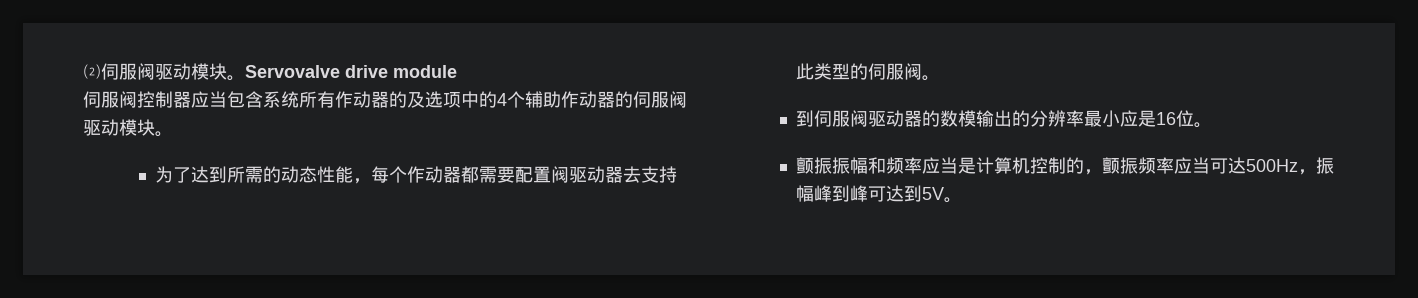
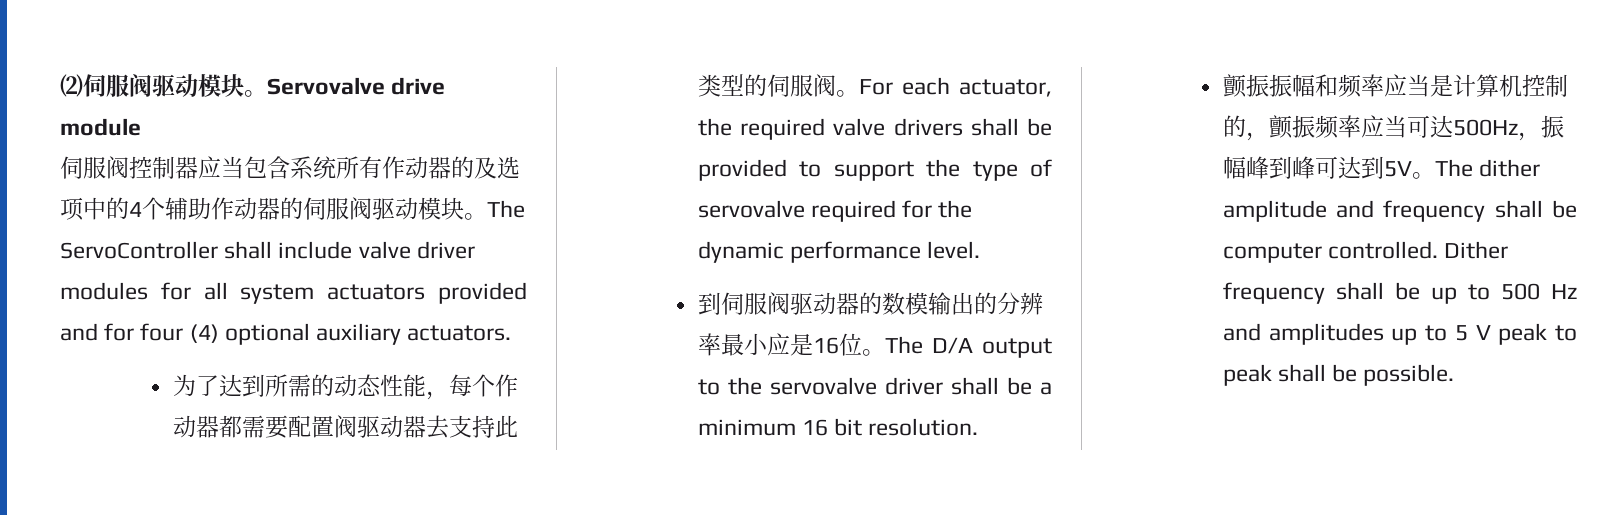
(173, 134) none -> [487,200,525,218] [60,241,475,259] [60,282,527,304] [60,323,512,345] The ServoController shall include valve driver modules for all system actuators provided and for four (4) optional auxiliary actuators.
(941, 78) none -> [858,77,1052,97] [697,118,1052,140] [697,159,1052,181] [697,200,973,222] [697,241,981,263] For each actuator, the required valve drivers shall be provided to support the type of servovalve required for the dynamic performance level.
(1213, 125) none -> [884,336,1052,358] [697,377,1052,395] [697,418,979,436] The D/A output to the servovalve driver shall be a minimum 16 bit resolution.
(963, 200) none -> [1434,159,1541,177] [1222,200,1577,222] [1222,241,1509,263] [1222,282,1577,304] [1222,323,1577,345] [1222,364,1455,386] The dither amplitude and frequency shall be computer controlled. Dither frequency shall be up to 500 Hz and amplitudes up to 5 V peak to peak shall be possible.

